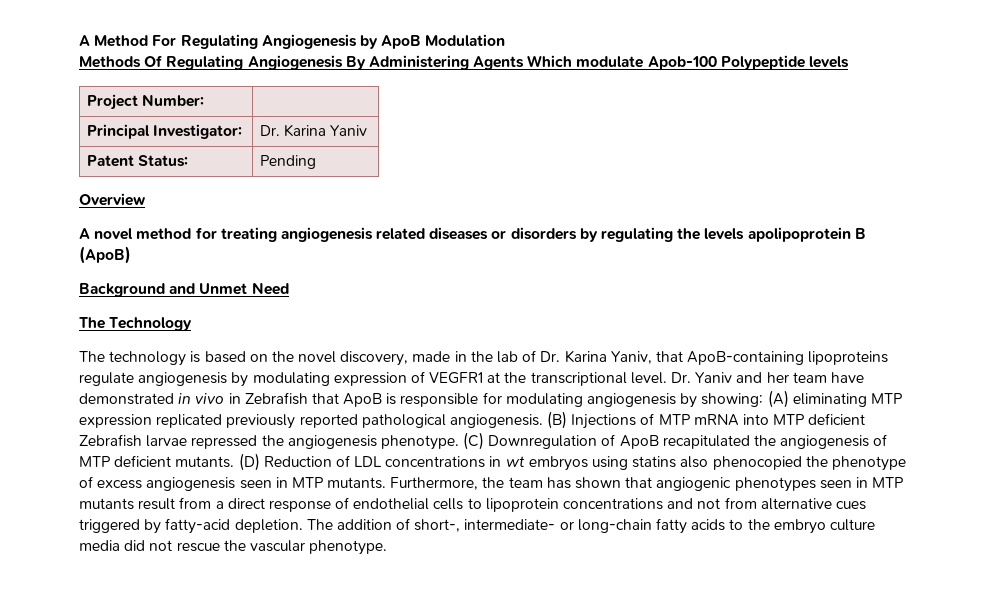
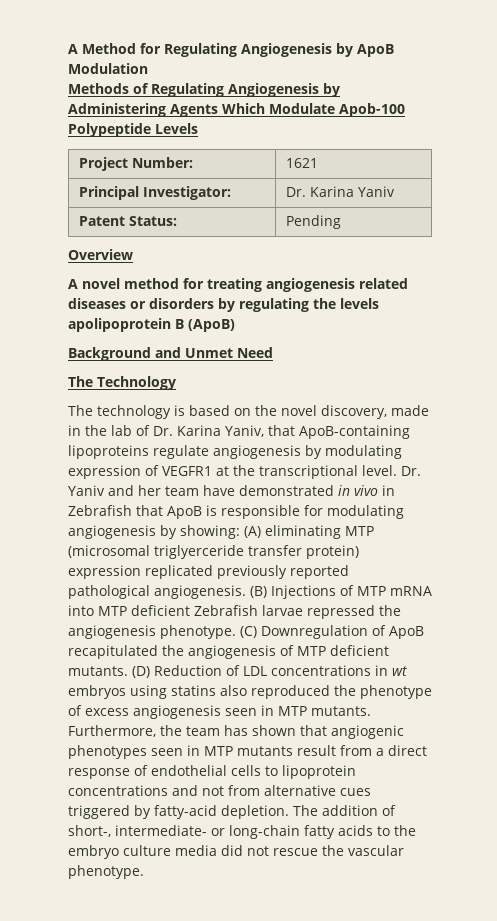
[152,35,177,46] For -> [140,43,161,54] for
[144,55,366,70] Of Regulating Angiogenesis By -> [133,83,340,97] of Regulating Angiogenesis by
[576,56,644,68] modulate -> [269,103,335,114] Modulate
[809,56,850,68] levels -> [155,123,198,134] Levels
(205, 101) none -> [285,158,318,168] 1621
(902, 398) none -> [68,545,359,559] (microsomal triglyerceride transfer protein)
[712,456,802,470] phenocopied -> [251,685,330,699] reproduced

